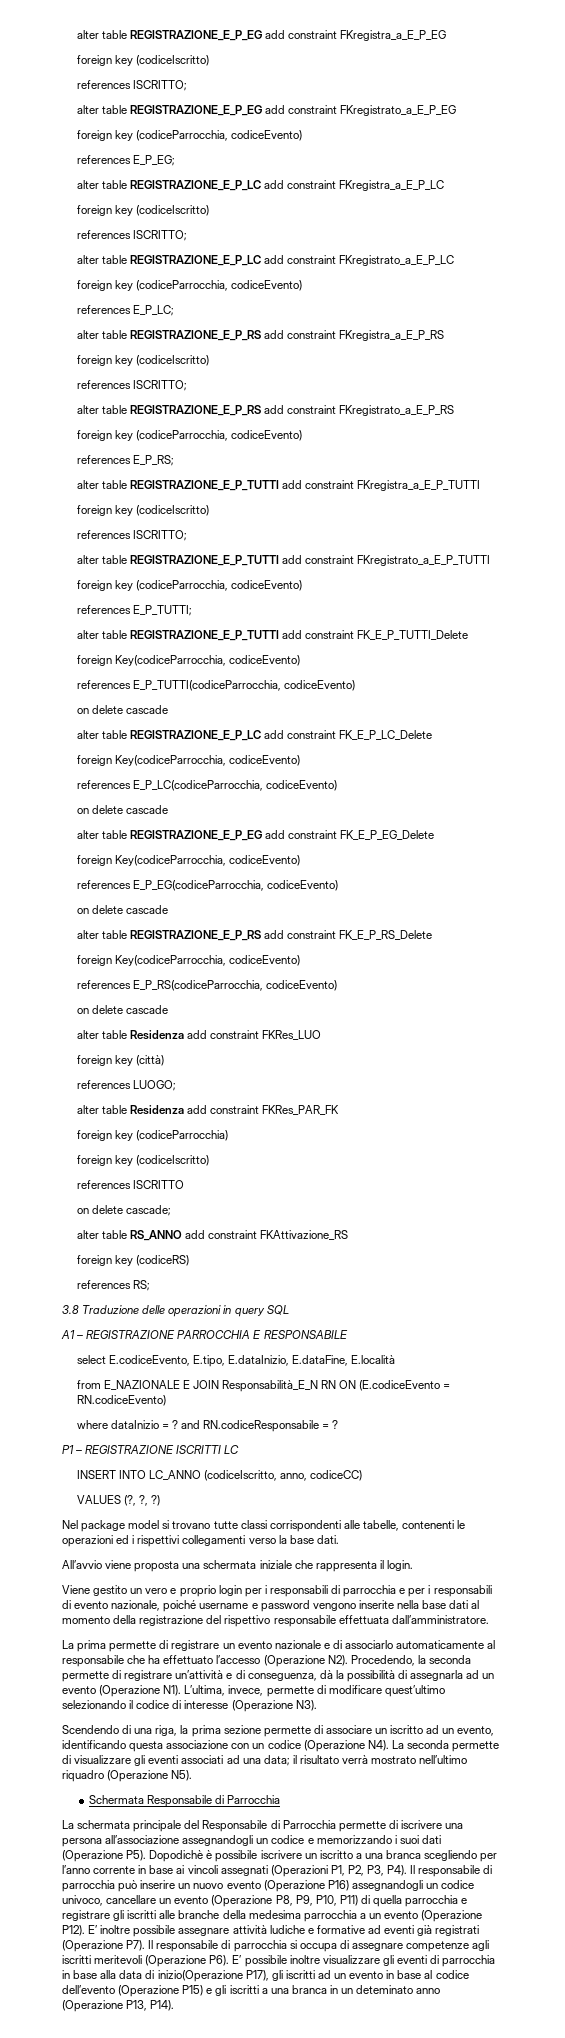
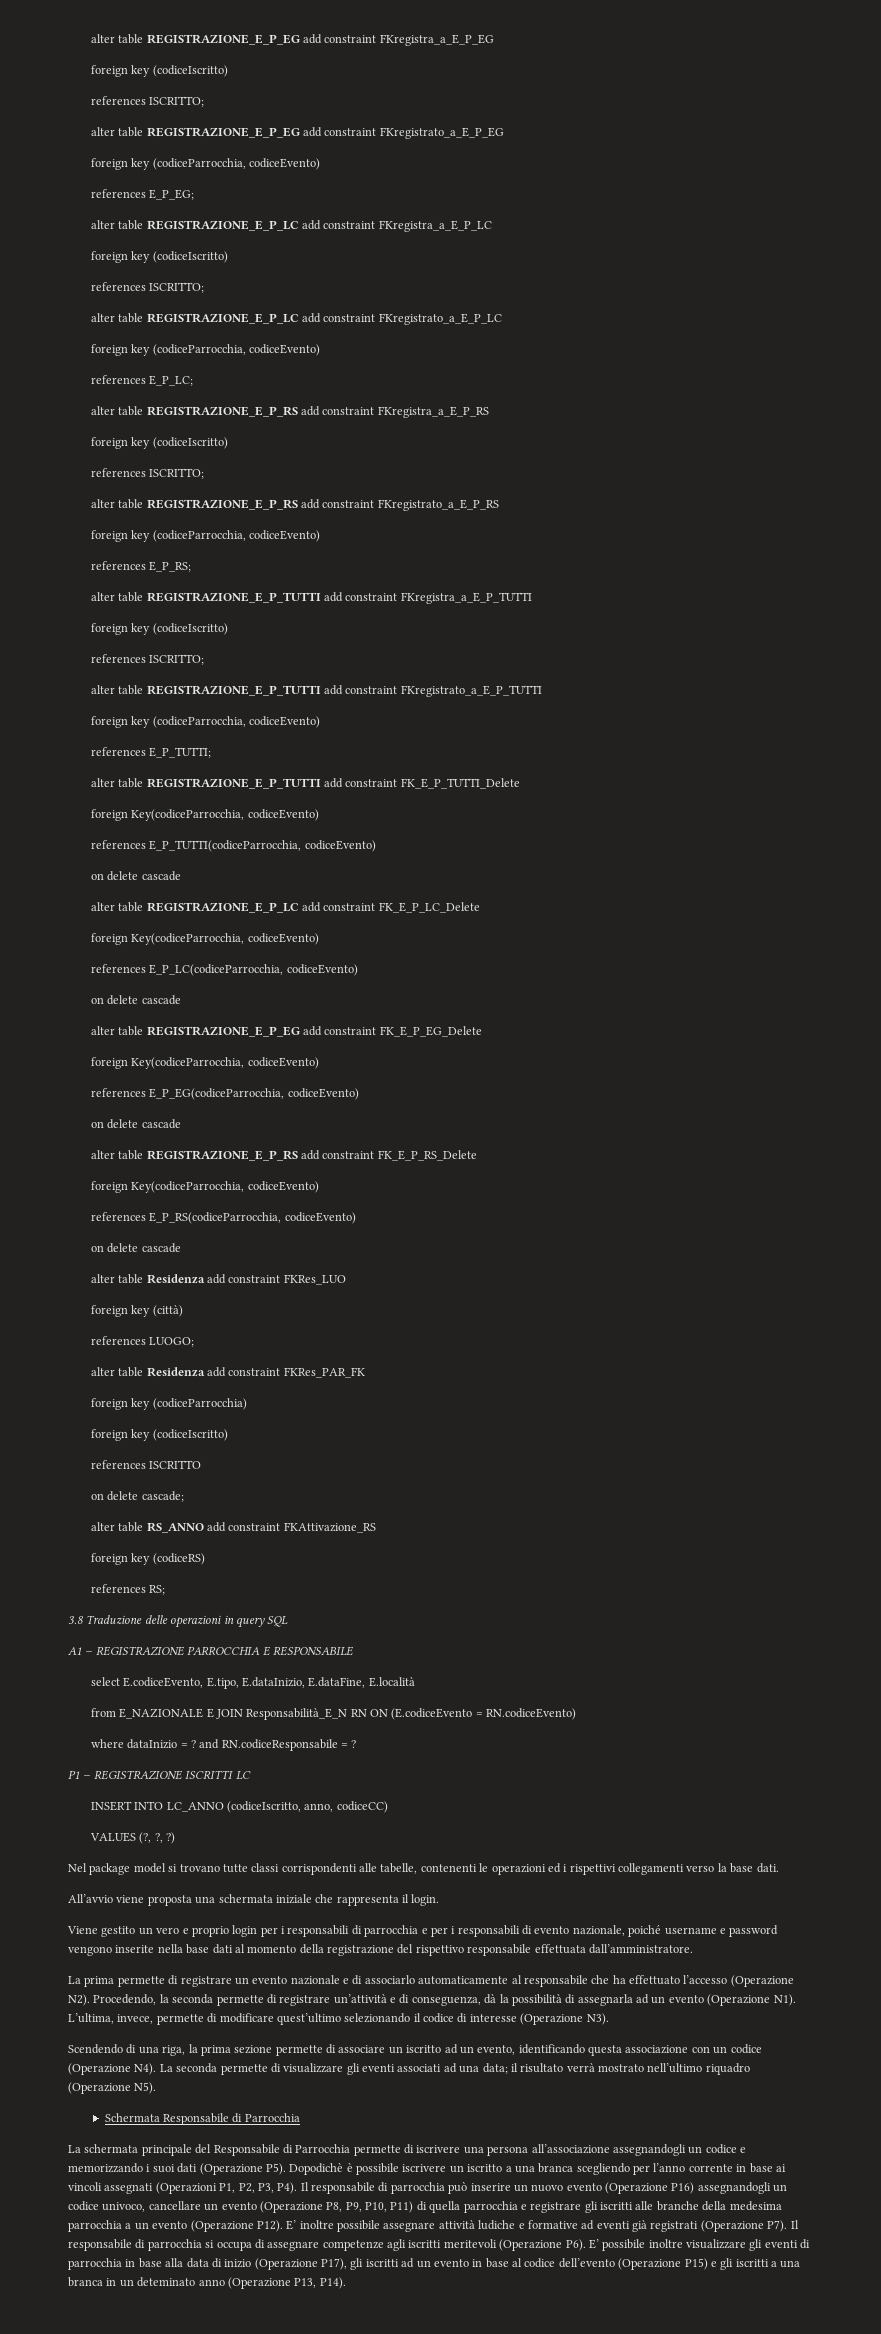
[157,1970,243,1982] inizio(Operazione -> [224,2258,318,2270] inizio (Operazione

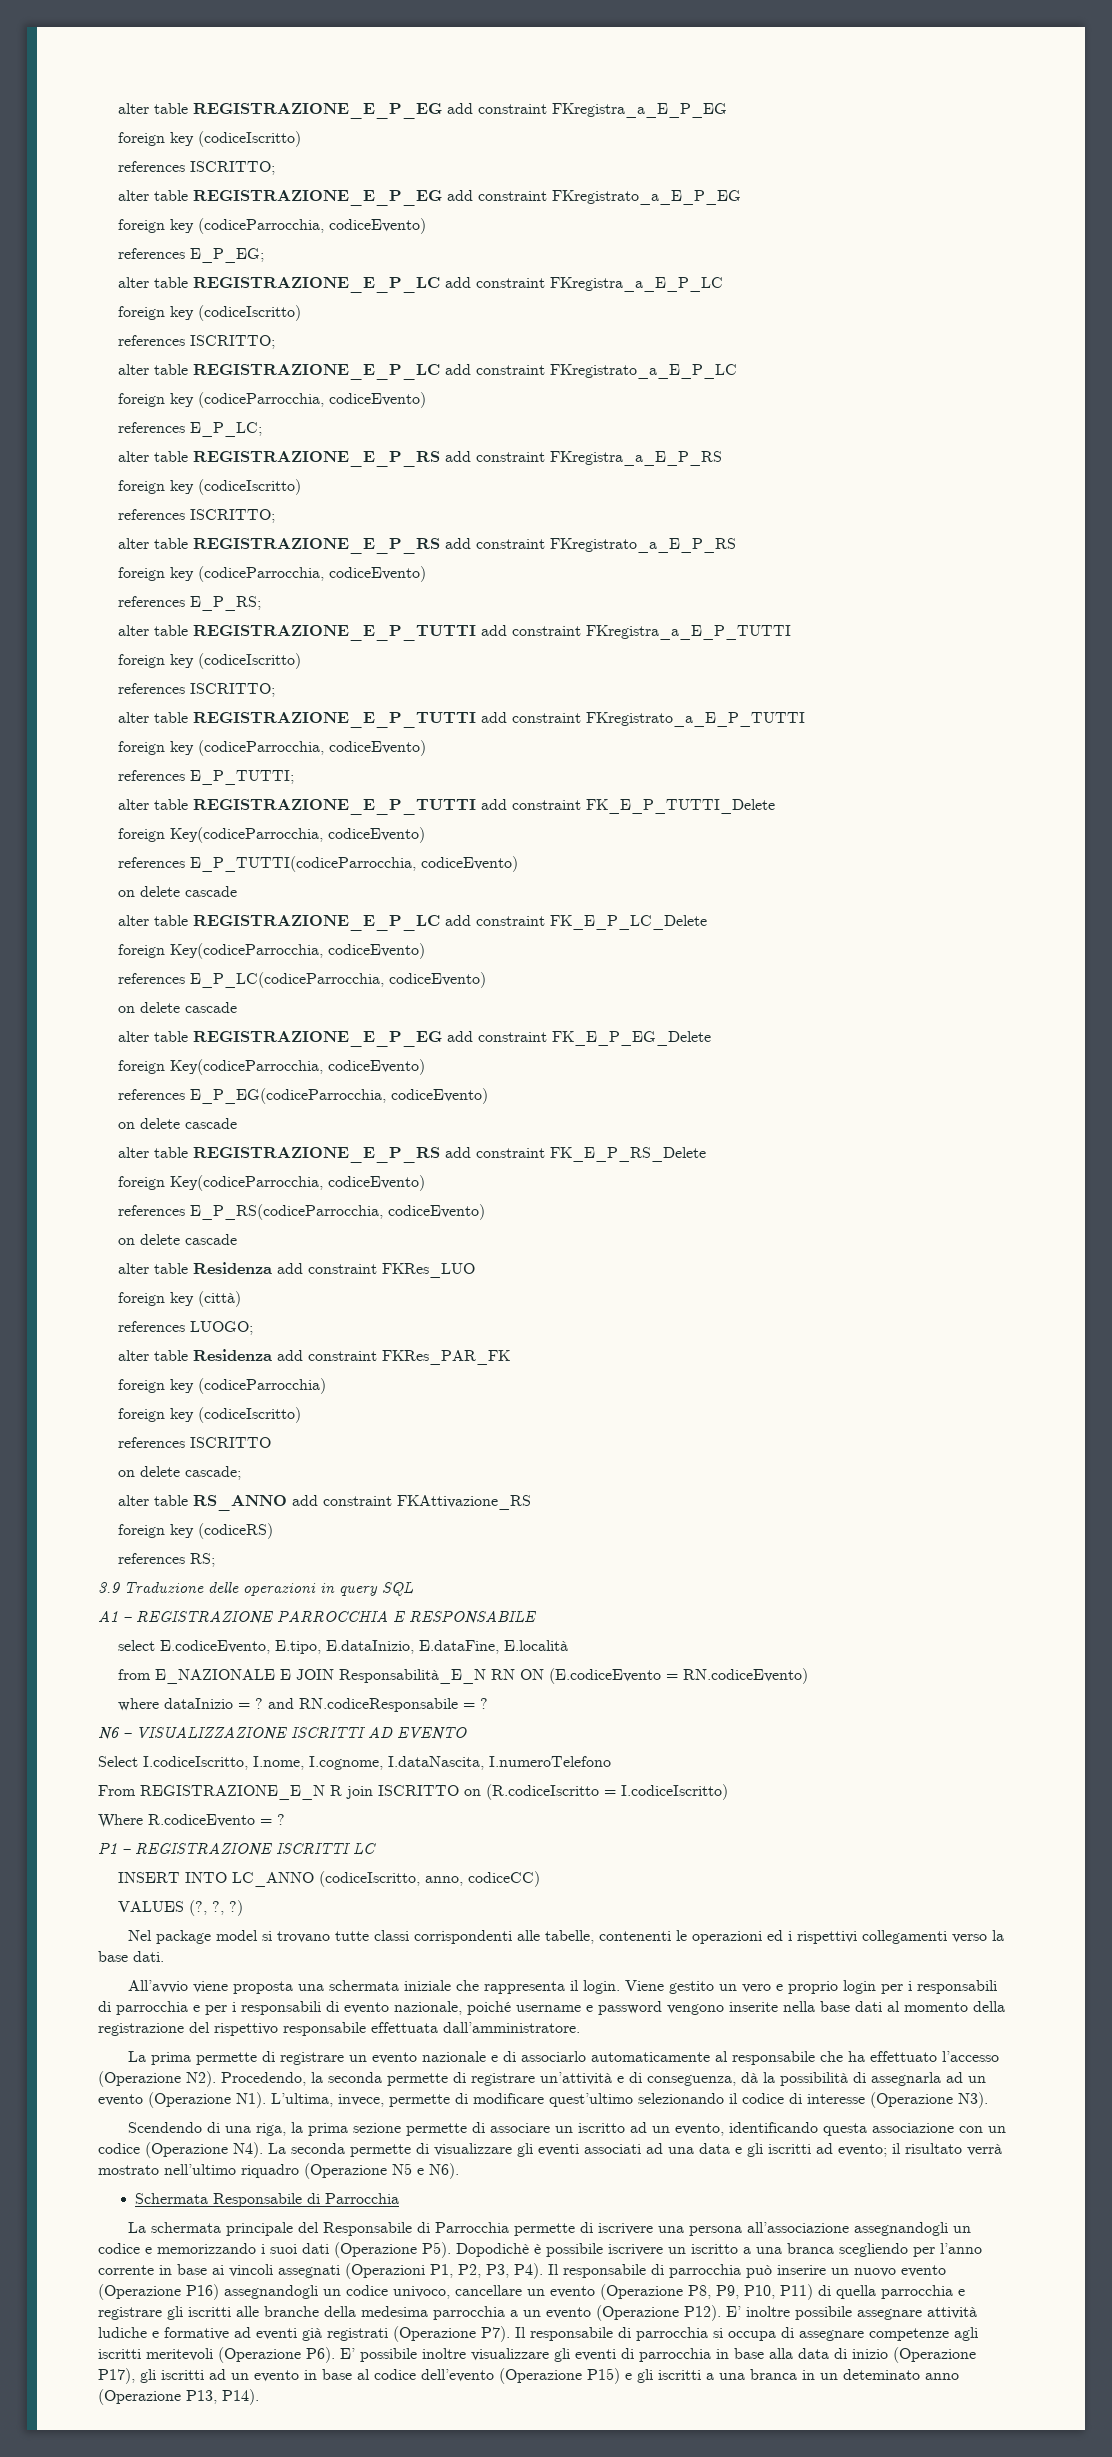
[68,1616,84,1624] 3.8 -> [98,1582,120,1593] 3.9
(357, 1744) none -> [98,1726,467,1740] [98,1756,611,1770] [98,1784,728,1800] [98,1814,285,1828] // N6 – VISUALIZZAZIONE ISCRITTI AD EVENTO // Select I.codiceIscritto, I.nome, I.cognome, I.dataNascita, I.numeroTelefono // From REGISTRAZIONE_E_N R join ISCRITTO on (R.codiceIscritto = I.codiceIscritto) // Where R.codiceEvento = ?
(440, 1900) // -> (621, 1987) none
[482,2063,508,2074] data; -> [699,2143,887,2157] data e gli iscritti ad evento;
[134,2082,157,2094] N5). -> [392,2163,459,2179] N5 e N6).

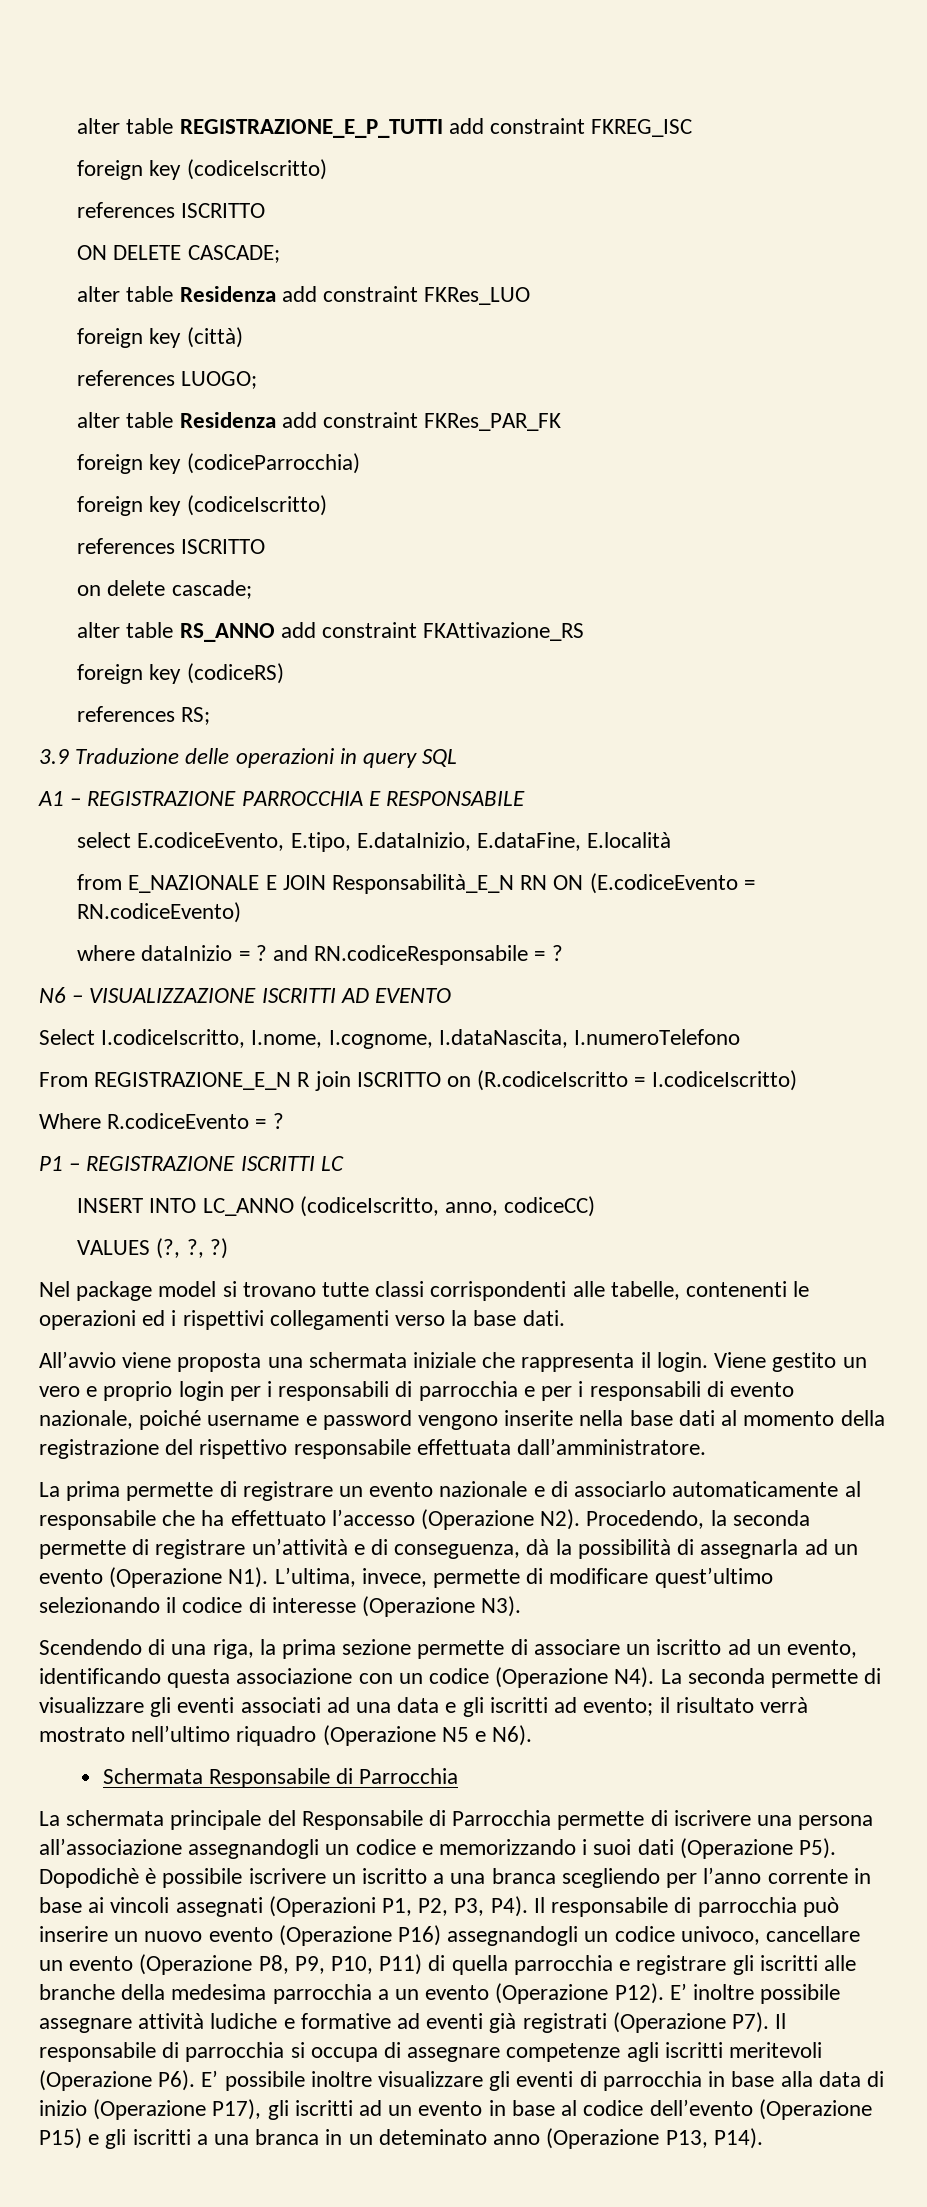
[117,103,727,119] [117,131,301,147] [117,161,275,175] [117,190,741,206] [117,218,426,234] [117,248,264,263] [117,277,723,293] [117,305,301,321] [117,335,275,349] [117,364,737,380] [117,392,426,408] [117,422,262,437] [117,451,722,467] [117,479,301,495] [117,509,275,523] [117,538,736,554] [117,566,426,582] [117,596,261,611] [117,625,791,641] [117,653,301,669] [117,683,275,697] [117,712,805,728] [117,740,426,756] [117,770,294,785] [117,799,775,815] [117,827,425,843] [117,856,518,872] [117,886,237,897] [117,915,707,931] [117,943,425,959] [117,972,486,988] [117,1002,237,1013] [117,1031,711,1047] [117,1059,425,1075] [117,1088,488,1104] [117,1118,237,1129] [117,1147,706,1163] [117,1175,425,1191] [117,1204,485,1220] [117,1234,237,1245] alter table REGISTRAZIONE_E_P_EG add constraint FKregistra_a_E_P_EG // foreign key (codiceIscritto) // references ISCRITTO; // alter table REGISTRAZIONE_E_P_EG add constraint FKregistrato_a_E_P_EG // foreign key (codiceParrocchia, codiceEvento) // references E_P_EG; // alter table REGISTRAZIONE_E_P_LC add constraint FKregistra_a_E_P_LC // foreign key (codiceIscritto) // references ISCRITTO; // alter table REGISTRAZIONE_E_P_LC add constraint FKregistrato_a_E_P_LC // foreign key (codiceParrocchia, codiceEvento) // references E_P_LC; // alter table REGISTRAZIONE_E_P_RS add constraint FKregistra_a_E_P_RS // foreign key (codiceIscritto) // references ISCRITTO; // alter table REGISTRAZIONE_E_P_RS add constraint FKregistrato_a_E_P_RS // foreign key (codiceParrocchia, codiceEvento) // references E_P_RS; // alter table REGISTRAZIONE_E_P_TUTTI add constraint FKregistra_a_E_P_TUTTI // foreign key (codiceIscritto) // references ISCRITTO; // alter table REGISTRAZIONE_E_P_TUTTI add constraint FKregistrato_a_E_P_TUTTI // foreign key (codiceParrocchia, codiceEvento) // references E_P_TUTTI; // alter table REGISTRAZIONE_E_P_TUTTI add constraint FK_E_P_TUTTI_Delete // foreign Key(codiceParrocchia, codiceEvento) // references E_P_TUTTI(codiceParrocchia, codiceEvento) // on delete cascade // alter table REGISTRAZIONE_E_P_LC add constraint FK_E_P_LC_Delete // foreign Key(codiceParrocchia, codiceEvento) // references E_P_LC(codiceParrocchia, codiceEvento) // on delete cascade // alter table REGISTRAZIONE_E_P_EG add constraint FK_E_P_EG_Delete // foreign Key(codiceParrocchia, codiceEvento) // references E_P_EG(codiceParrocchia, codiceEvento) // on delete cascade // alter table REGISTRAZIONE_E_P_RS add constraint FK_E_P_RS_Delete // foreign Key(codiceParrocchia, codiceEvento) // references E_P_RS(codiceParrocchia, codiceEvento) // on delete cascade -> [77,118,693,138] [77,159,327,180] [77,202,266,218] [77,245,280,263] alter table REGISTRAZIONE_E_P_TUTTI add constraint FKREG_ISC // foreign key (codiceIscritto) // references ISCRITTO // ON DELETE CASCADE;

